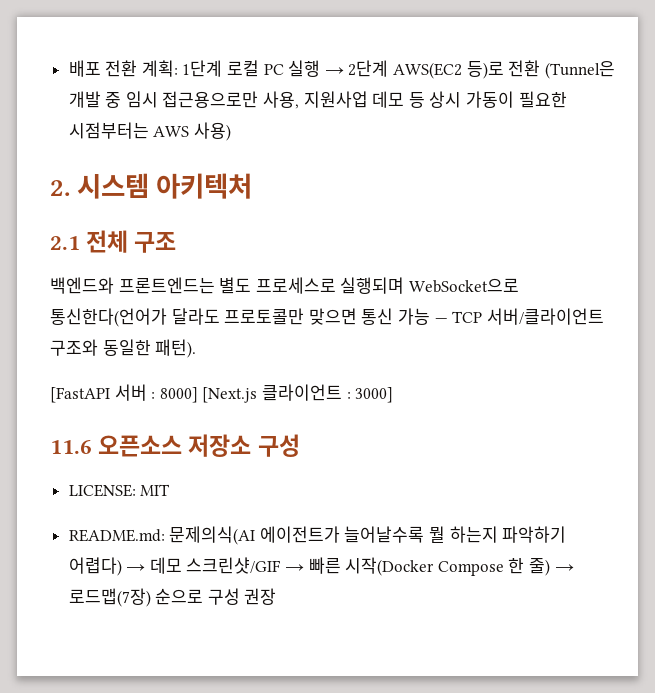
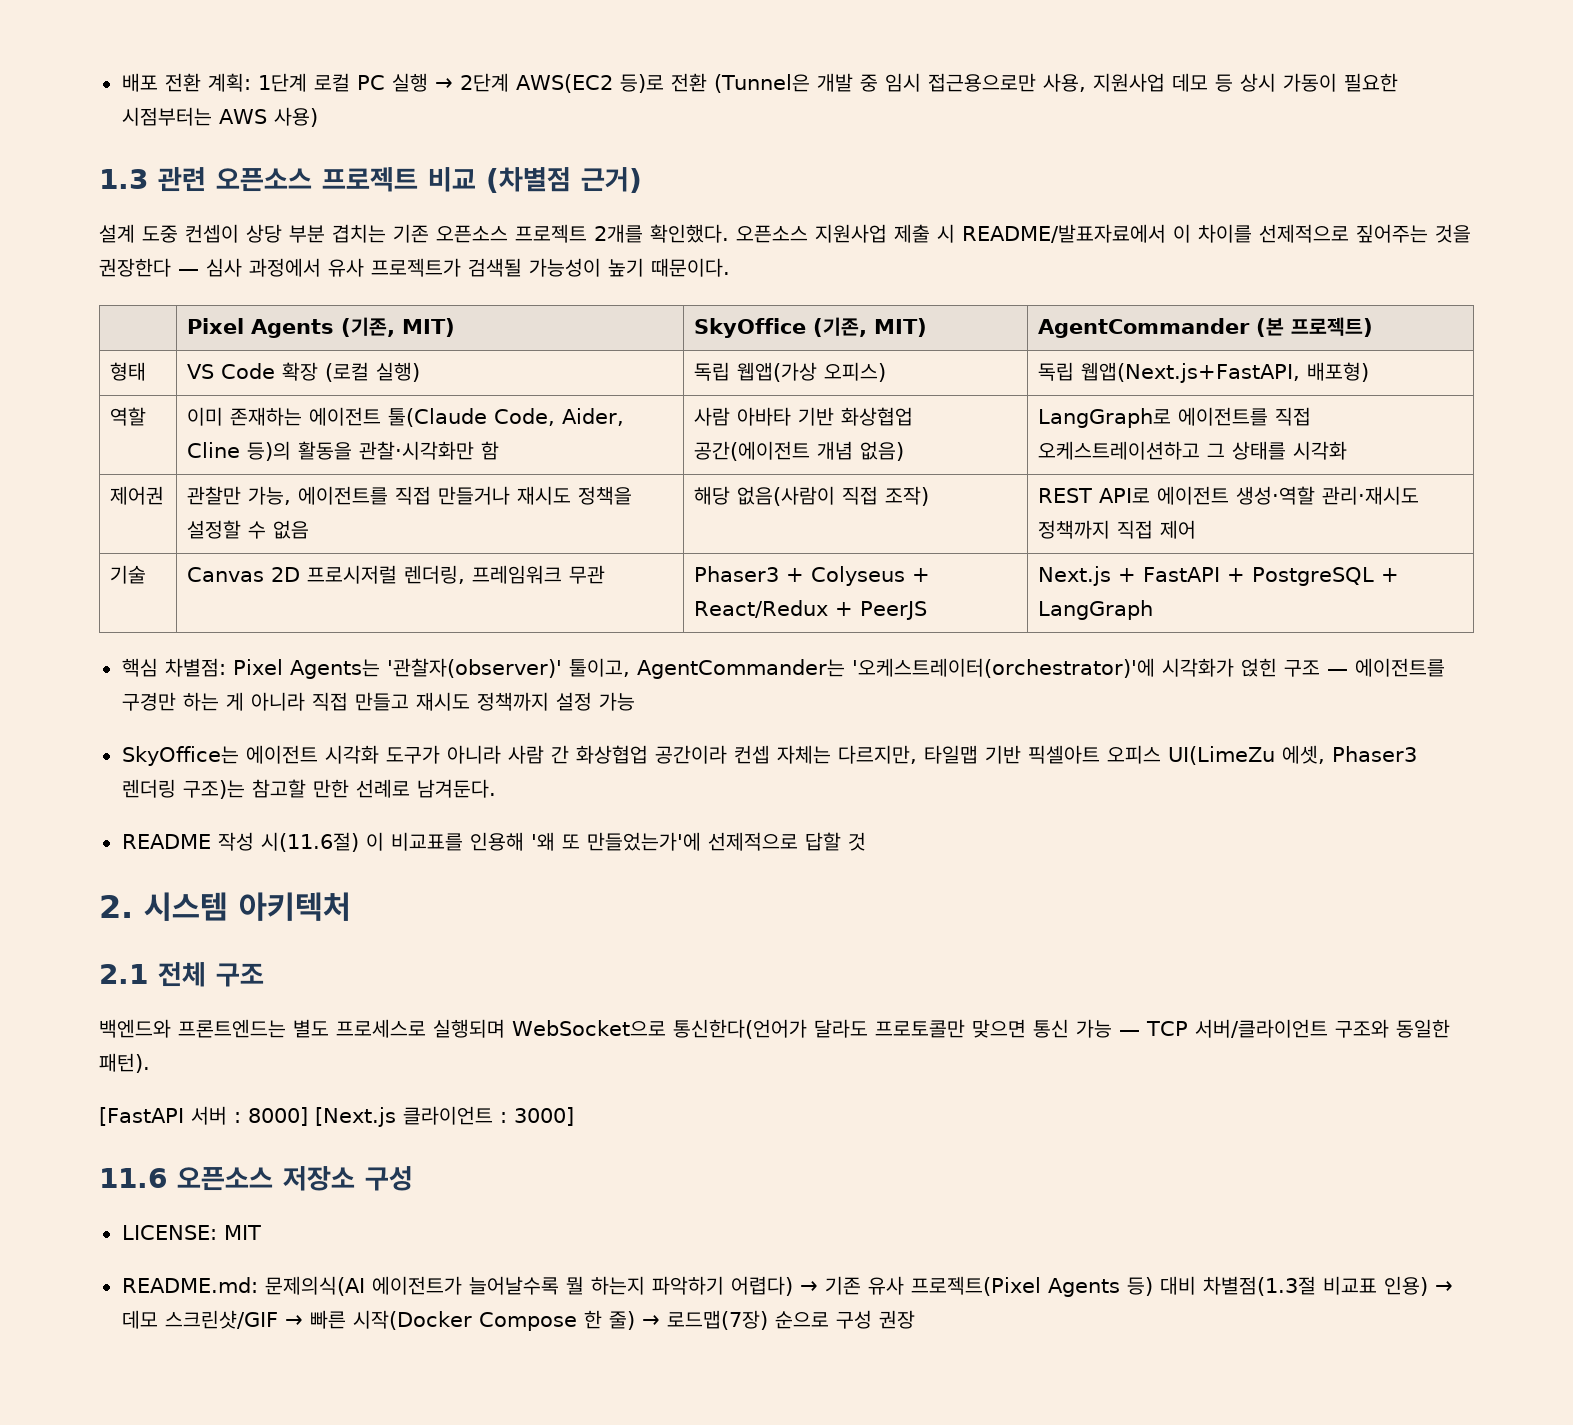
(231, 131) none -> [99,167,642,193] [99,224,1471,243] [99,258,730,277] [187,317,456,338] [694,317,928,338] [1038,317,1374,338] [110,362,147,381] [187,362,421,382] [694,362,887,382] [1038,362,1370,383] [110,407,147,426] [187,407,625,427] [187,441,500,461] [694,407,914,426] [694,441,905,461] [1038,407,1312,428] [1038,441,1348,460] [110,486,165,505] [187,486,633,505] [187,520,310,539] [694,486,930,506] [1038,486,1420,505] [1038,520,1197,539] [110,565,147,584] [187,565,606,584] [694,566,931,586] [694,600,928,620] [1038,566,1399,586] [1038,600,1154,620] [121,658,1445,679] [121,692,635,711] [121,745,1417,766] [121,779,496,799] [121,832,866,852] // 1.3 관련 오픈소스 프로젝트 비교 (차별점 근거) // 설계 도중 컨셉이 상당 부분 겹치는 기존 오픈소스 프로젝트 2개를 확인했다. 오픈소스 지원사업 제출 시 README/발표자료에서 이 차이를 선제적으로 짚어주는 것을 권장한다 — 심사 과정에서 유사 프로젝트가 검색될 가능성이 높기 때문이다. // | Pixel Agents (기존, MIT) | SkyOffice (기존, MIT) | AgentCommander (본 프로젝트) // 형태 | VS Code 확장 (로컬 실행) | 독립 웹앱(가상 오피스) | 독립 웹앱(Next.js+FastAPI, 배포형) // 역할 | 이미 존재하는 에이전트 툴(Claude Code, Aider, Cline 등)의 활동을 관찰·시각화만 함 | 사람 아바타 기반 화상협업 공간(에이전트 개념 없음) | LangGraph로 에이전트를 직접 오케스트레이션하고 그 상태를 시각화 // 제어권 | 관찰만 가능, 에이전트를 직접 만들거나 재시도 정책을 설정할 수 없음 | 해당 없음(사람이 직접 조작) | REST API로 에이전트 생성·역할 관리·재시도 정책까지 직접 제어 // 기술 | Canvas 2D 프로시저럴 렌더링, 프레임워크 무관 | Phaser3 + Colyseus + React/Redux + PeerJS | Next.js + FastAPI + PostgreSQL + LangGraph // 핵심 차별점: Pixel Agents는 '관찰자(observer)' 툴이고, AgentCommander는 '오케스트레이터(orchestrator)'에 시각화가 얹힌 구조 — 에이전트를 구경만 하는 게 아니라 직접 만들고 재시도 정책까지 설정 가능 // SkyOffice는 에이전트 시각화 도구가 아니라 사람 간 화상협업 공간이라 컨셉 자체는 다르지만, 타일맵 기반 픽셀아트 오피스 UI(LimeZu 에셋, Phaser3 렌더링 구조)는 참고할 만한 선례로 남겨둔다. // README 작성 시(11.6절) 이 비교표를 인용해 '왜 또 만들었는가'에 선제적으로 답할 것
(146, 568) none -> [824,1276,1453,1297] 기존 유사 프로젝트(Pixel Agents 등) 대비 차별점(1.3절 비교표 인용) →

